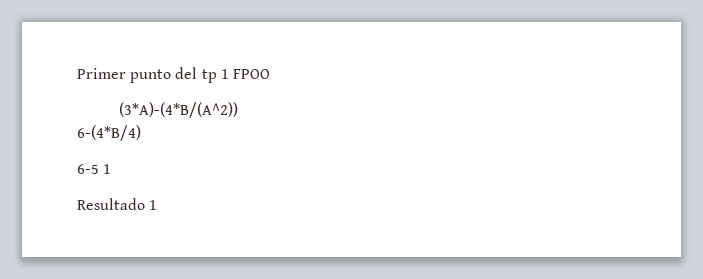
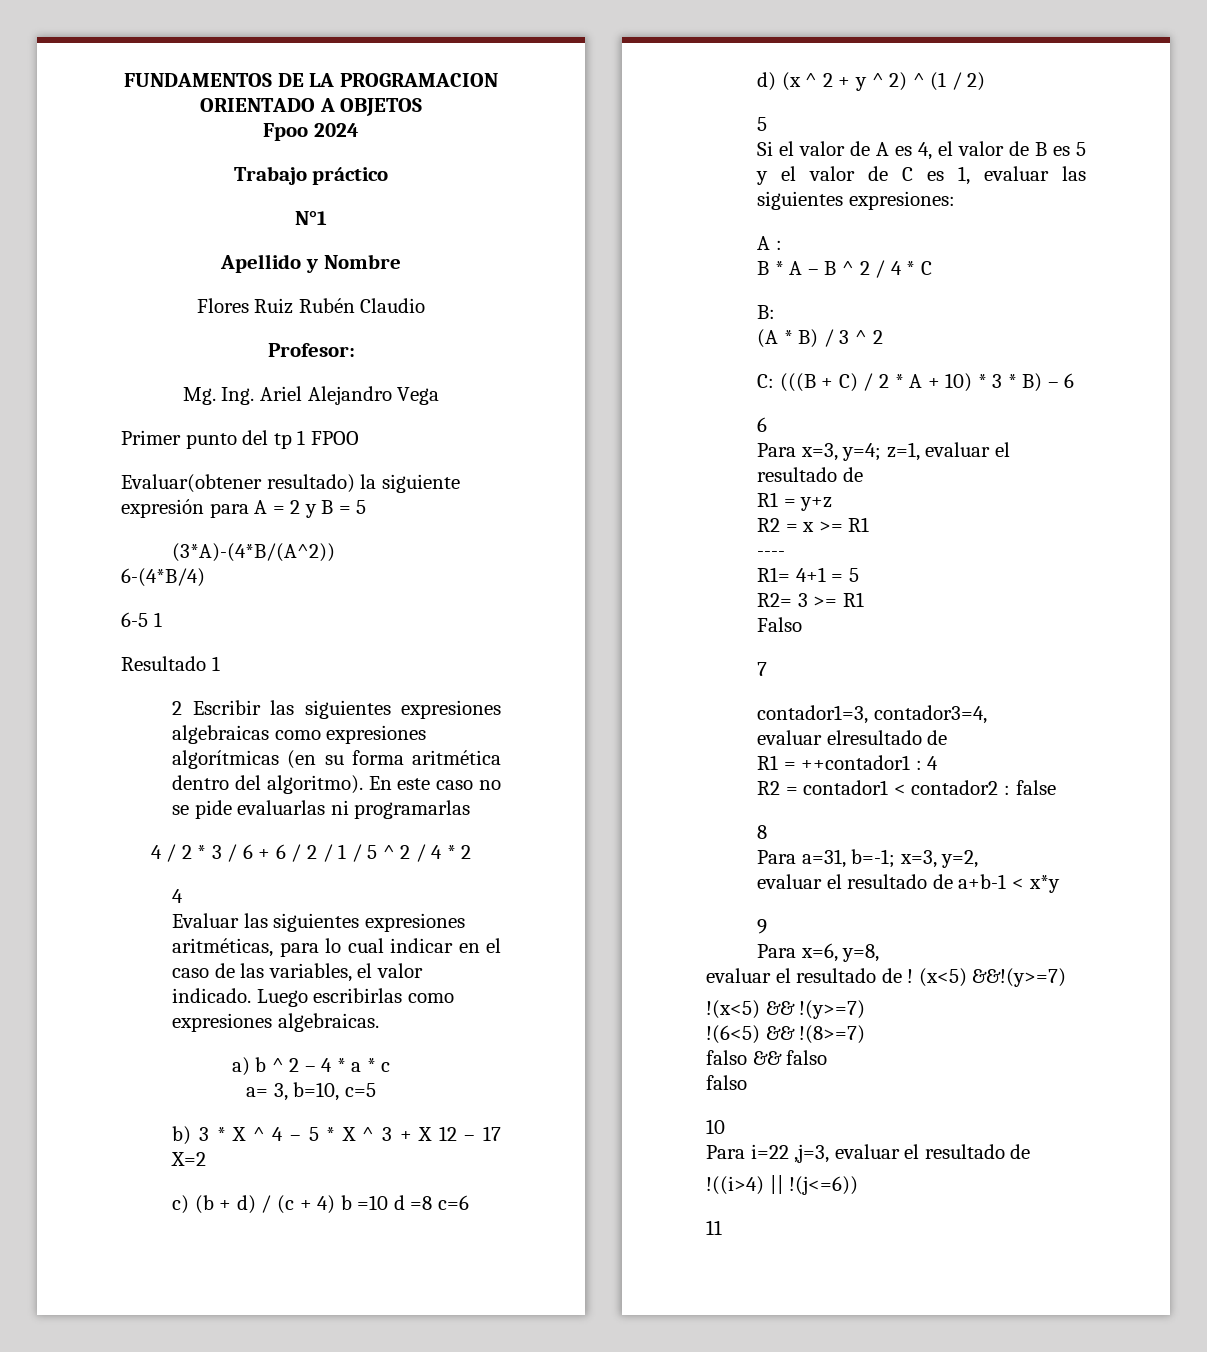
(77, 73) none -> [124,73,498,87] [199,98,423,116] [263,123,359,141] [233,166,389,185] [295,211,327,225] [220,254,401,273] [196,298,426,314] [267,343,355,357] [182,386,440,405] FUNDAMENTOS DE LA PROGRAMACION ORIENTADO A OBJETOS // Fpoo 2024 // Trabajo práctico // N°1 // Apellido y Nombre // Flores Ruiz Rubén Claudio // Profesor: // Mg. Ing. Ariel Alejandro Vega //
(270, 74) none -> [121,474,460,493] [121,499,367,518] // Evaluar(obtener resultado) la siguiente expresión para A = 2 y B = 5
(158, 205) none -> [172,700,502,719] [172,725,427,744] [172,750,502,769] [172,775,502,794] [172,800,471,819] [150,844,472,862] [172,889,184,903] [172,913,465,932] [172,938,501,957] [172,963,423,982] [172,988,454,1007] [172,1013,379,1032] [231,1057,391,1076] [246,1082,376,1101] [172,1126,502,1145] [171,1152,207,1166] [172,1195,469,1214] [757,72,986,91] [757,117,768,131] [757,141,1086,160] [756,166,1086,185] [757,191,955,210] [757,236,782,250] [757,260,932,278] [757,305,776,319] [757,329,883,348] [757,373,1075,392] [757,417,768,432] [757,442,1010,461] [757,467,863,482] [757,492,833,511] [757,517,870,532] [757,551,786,557] [757,567,859,582] [757,592,864,607] [757,617,803,632] [757,662,768,676] [757,705,987,724] [757,730,948,745] [757,755,939,770] [757,780,1056,795] [757,825,768,839] [757,849,979,868] [757,874,1060,893] [757,919,768,934] [757,943,880,962] [706,968,1067,987] [706,1000,866,1019] [706,1025,866,1044] [706,1050,828,1065] [706,1075,747,1090] [706,1119,725,1134] [706,1144,1031,1163] [706,1175,859,1195] [706,1220,722,1235] // 2 Escribir las siguientes expresiones algebraicas como expresiones algorítmicas (en su forma aritmética dentro del algoritmo). En este caso no se pide evaluarlas ni programarlas // 4 / 2 * 3 / 6 + 6 / 2 / 1 / 5 ^ 2 / 4 * 2 // 4 // Evaluar las siguientes expresiones aritméticas, para lo cual indicar en el caso de las variables, el valor indicado. Luego escribirlas como expresiones algebraicas. // a) b ^ 2 – 4 * a * c // a= 3, b=10, c=5 // b) 3 * X ^ 4 – 5 * X ^ 3 + X 12 – 17 X=2 // c) (b + d) / (c + 4) b =10 d =8 c=6 // d) (x ^ 2 + y ^ 2) ^ (1 / 2) // 5 // Si el valor de A es 4, el valor de B es 5 y el valor de C es 1, evaluar las siguientes expresiones: // A : // B * A – B ^ 2 / 4 * C // B: // (A * B) / 3 ^ 2 // C: (((B + C) / 2 * A + 10) * 3 * B) – 6 // 6 // Para x=3, y=4; z=1, evaluar el resultado de // R1 = y+z // R2 = x >= R1 // ---- // R1= 4+1 = 5 // R2= 3 >= R1 // Falso // 7 // contador1=3, contador3=4, // evaluar elresultado de // R1 = ++contador1 : 4 // R2 = contador1 < contador2 : false // 8 // Para a=31, b=-1; x=3, y=2, // evaluar el resultado de a+b-1 < x*y // 9 // Para x=6, y=8, // evaluar el resultado de ! (x<5) &&!(y>=7) // !(x<5) && !(y>=7) // !(6<5) && !(8>=7) // falso && falso // falso // 10 // Para i=22 ,j=3, evaluar el resultado de // !((i>4) || !(j<=6)) // 11

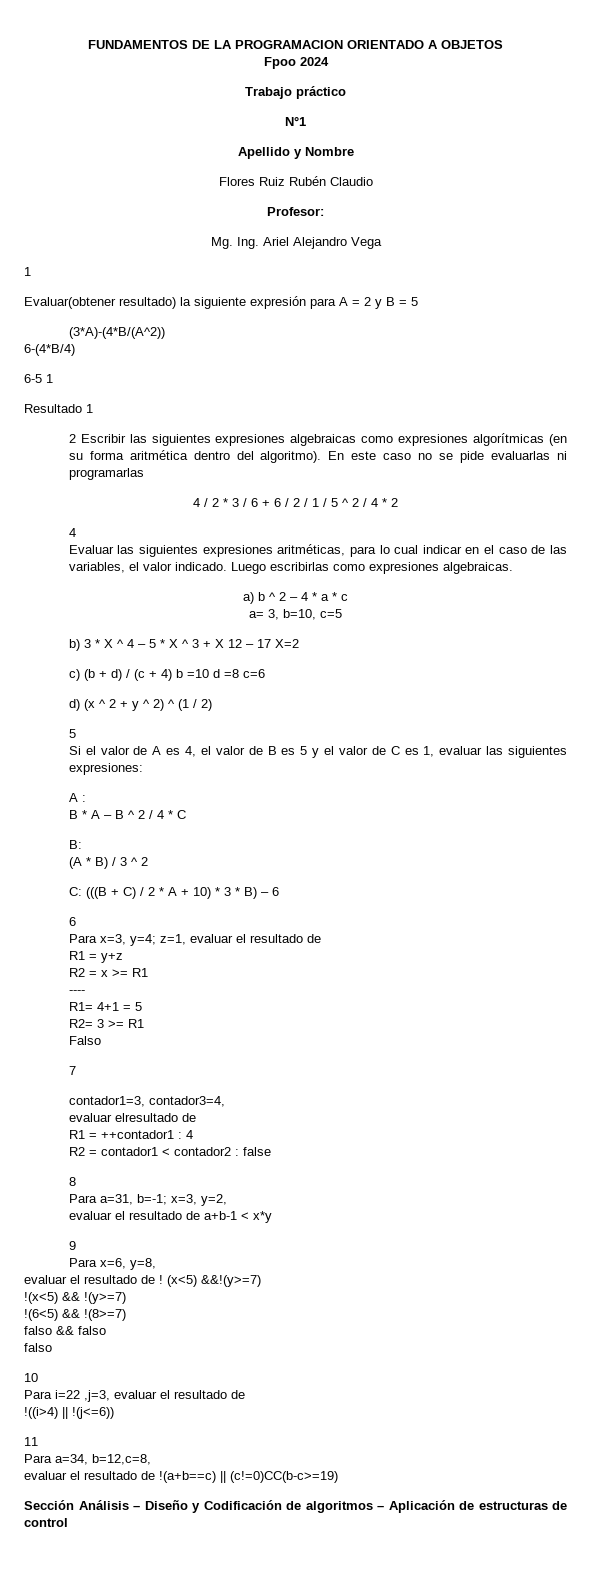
[121,430,359,449] Primer punto del tp 1 FPOO -> [24,267,31,276] 1
(722, 1227) none -> [24,1454,151,1465] [24,1471,338,1483] [24,1500,567,1513] [24,1518,68,1527] // Para a=34, b=12,c=8, // evaluar el resultado de !(a+b==c) || (c!=0)CC(b-c>=19) // Sección Análisis – Diseño y Codificación de algoritmos – Aplicación de estructuras de control

